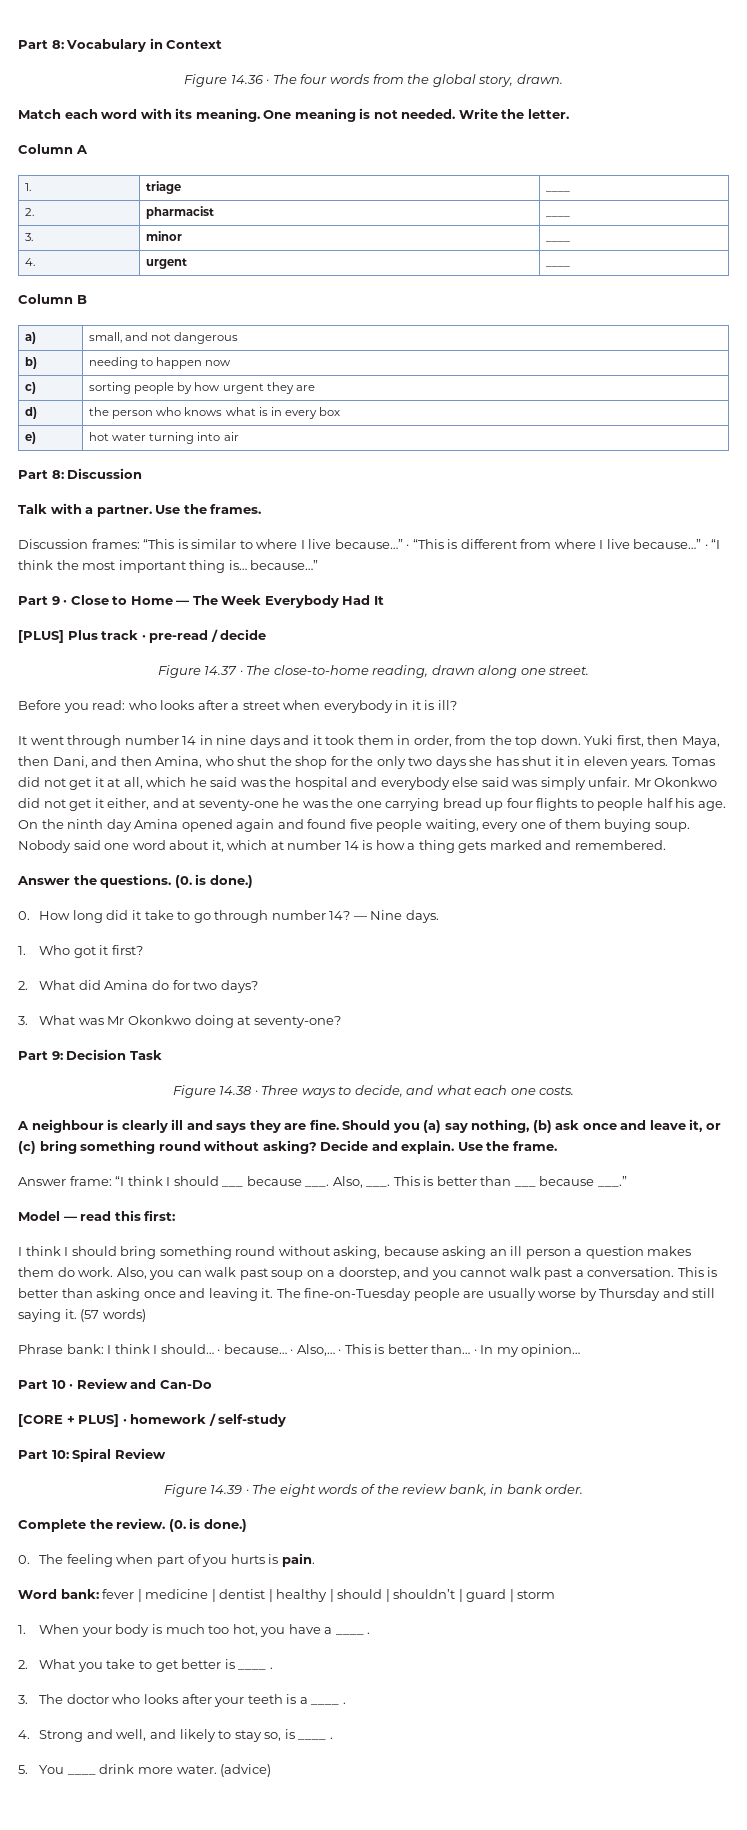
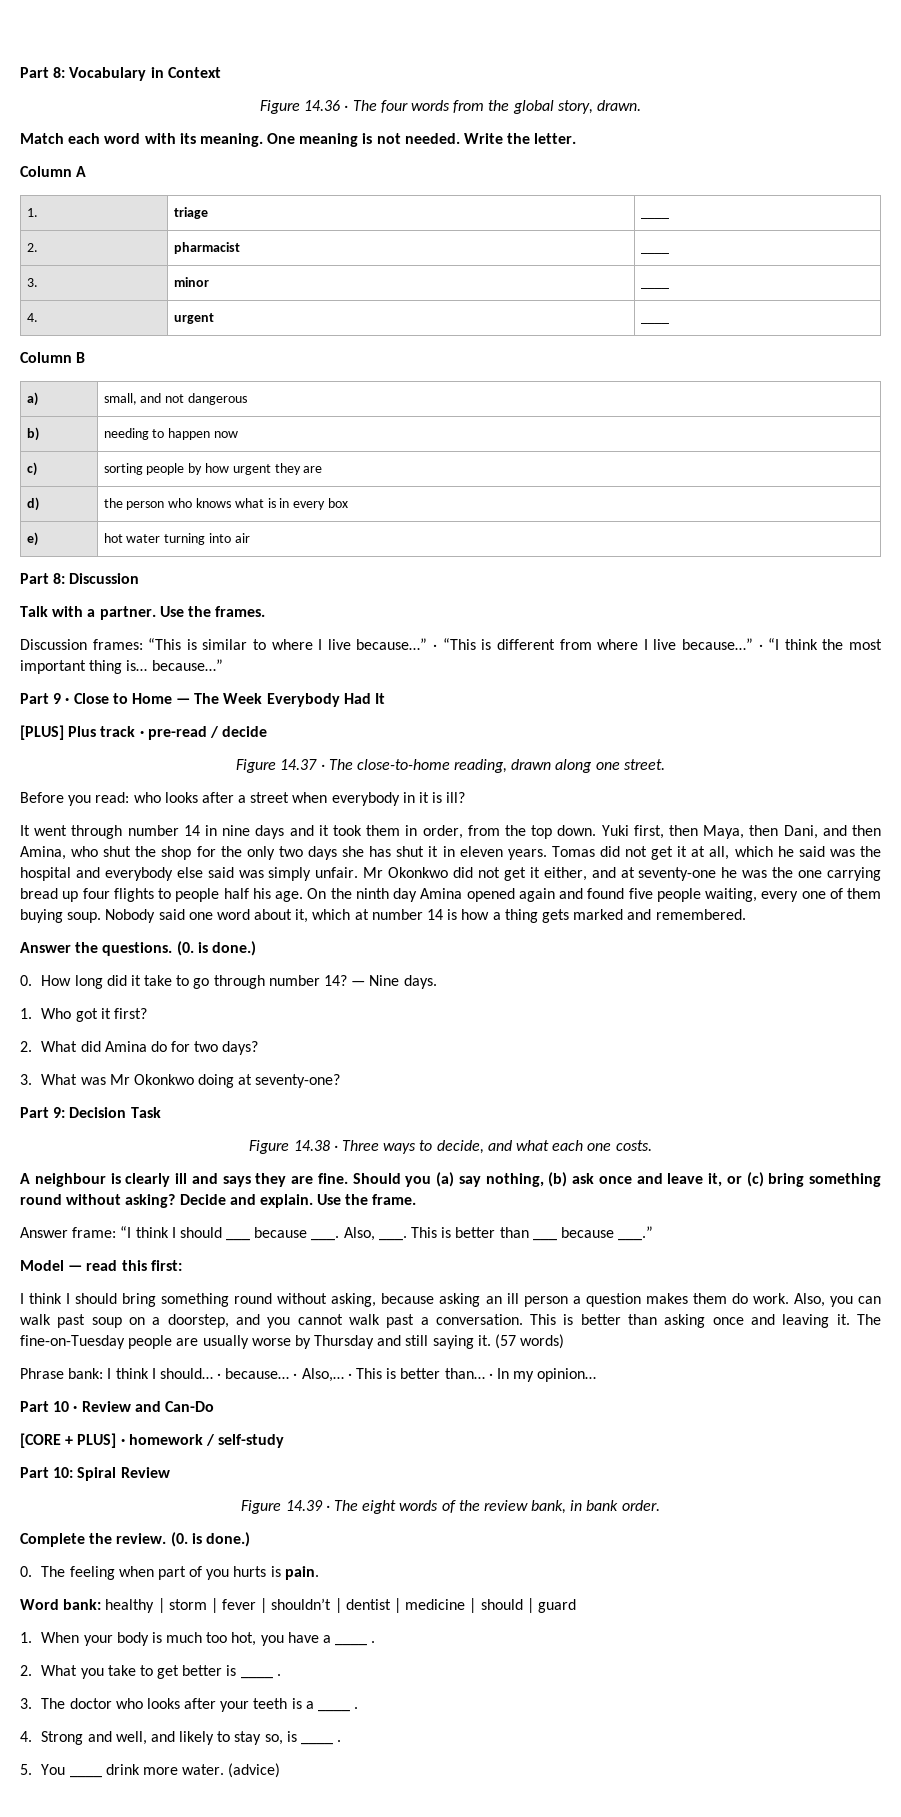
[102,1589,456,1602] fever | medicine | dentist | healthy | should | shouldn’t -> [105,1598,523,1613] healthy | storm | fever | shouldn’t | dentist | medicine | should
[509,1589,556,1602] | storm -> (576, 1606) none

